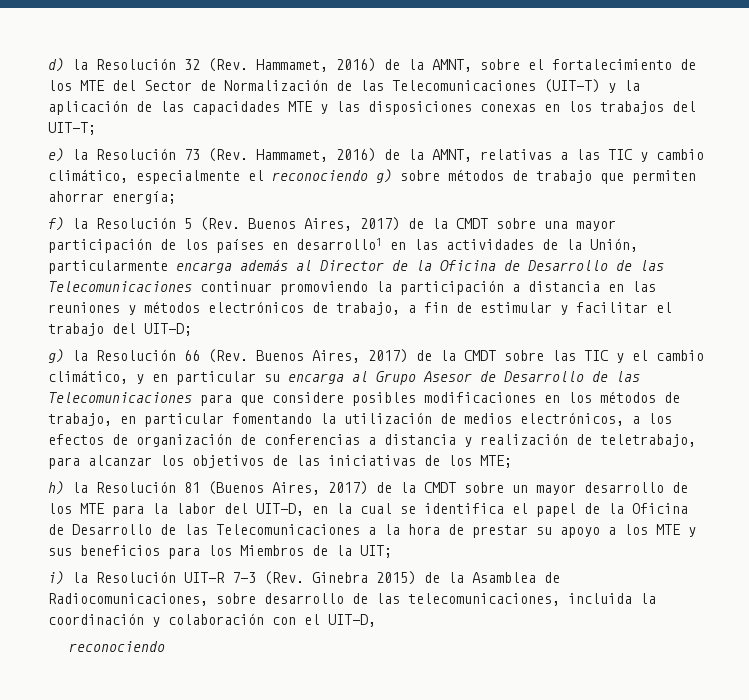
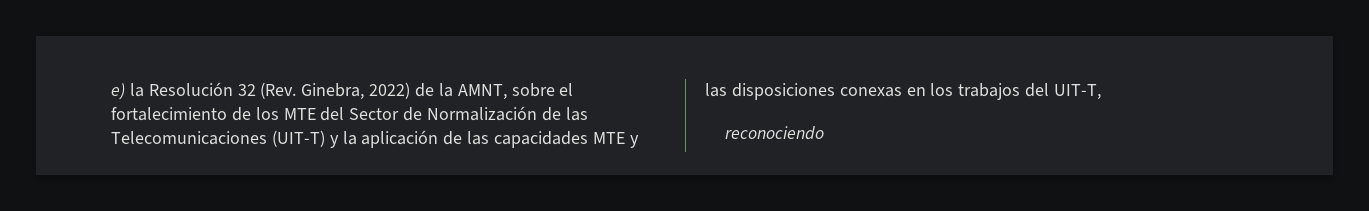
[48,58,64,72] d) -> [111,83,125,100] e)
[256,58,376,72] Hammamet, 2016) -> [301,82,411,100] Ginebra, 2022)
[48,122,96,135] [48,148,704,162] [48,169,696,184] [48,191,176,204] [48,217,616,231] [48,238,638,253] [48,259,664,274] [48,280,656,295] [48,301,672,315] [48,323,192,336] [48,349,704,363] [48,370,640,385] [48,391,680,406] [48,412,672,427] [48,433,696,447] [48,455,512,469] [48,481,688,495] [48,503,688,517] [48,524,696,538] [48,545,392,559] [48,571,560,585] [48,593,656,606] [48,613,376,627] UIT-T; // e) la Resolución 73 (Rev. Hammamet, 2016) de la AMNT, relativas a las TIC y cambio climático, especialmente el reconociendo g) sobre métodos de trabajo que permiten ahorrar energía; // f) la Resolución 5 (Rev. Buenos Aires, 2017) de la CMDT sobre una mayor participación de los países en desarrollo1 en las actividades de la Unión, particularmente encarga además al Director de la Oficina de Desarrollo de las Telecomunicaciones continuar promoviendo la participación a distancia en las reuniones y métodos electrónicos de trabajo, a fin de estimular y facilitar el trabajo del UIT-D; // g) la Resolución 66 (Rev. Buenos Aires, 2017) de la CMDT sobre las TIC y el cambio climático, y en particular su encarga al Grupo Asesor de Desarrollo de las Telecomunicaciones para que considere posibles modificaciones en los métodos de trabajo, en particular fomentando la utilización de medios electrónicos, a los efectos de organización de conferencias a distancia y realización de teletrabajo, para alcanzar los objetivos de las iniciativas de los MTE; // h) la Resolución 81 (Buenos Aires, 2017) de la CMDT sobre un mayor desarrollo de los MTE para la labor del UIT-D, en la cual se identifica el papel de la Oficina de Desarrollo de las Telecomunicaciones a la hora de prestar su apoyo a los MTE y sus beneficios para los Miembros de la UIT; // i) la Resolución UIT-R 7-3 (Rev. Ginebra 2015) de la Asamblea de Radiocomunicaciones, sobre desarrollo de las telecomunicaciones, incluida la coordinación y colaboración con el UIT-D, -> [1054,84,1102,100] UIT-T,

